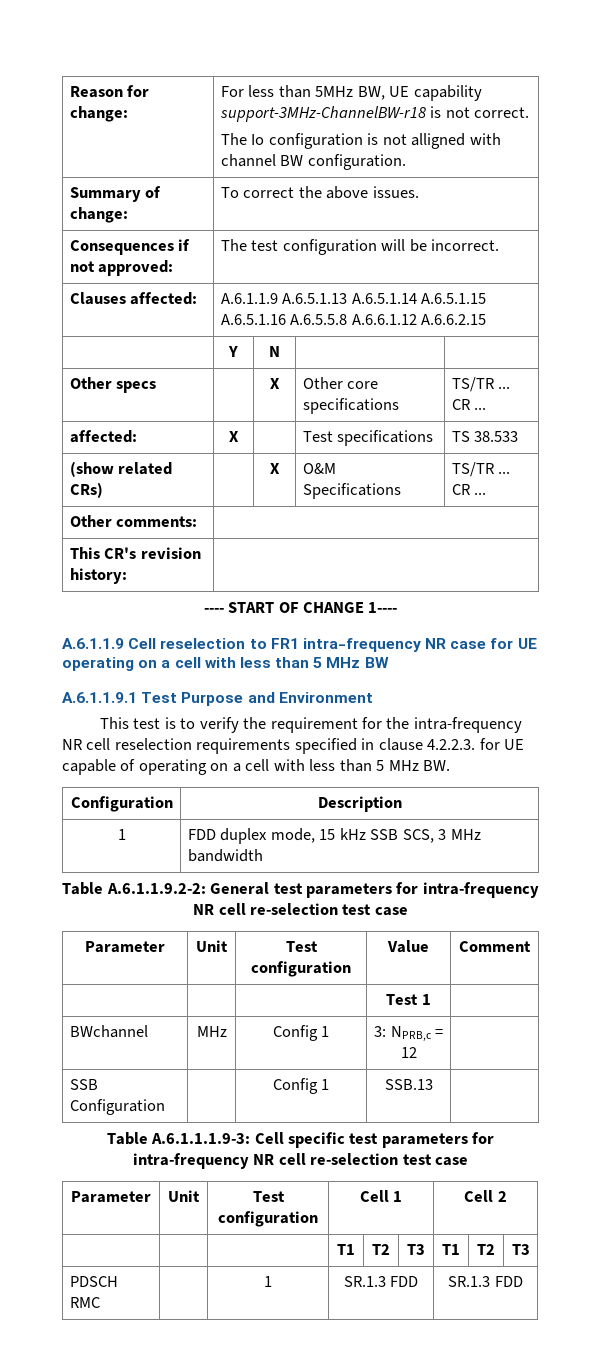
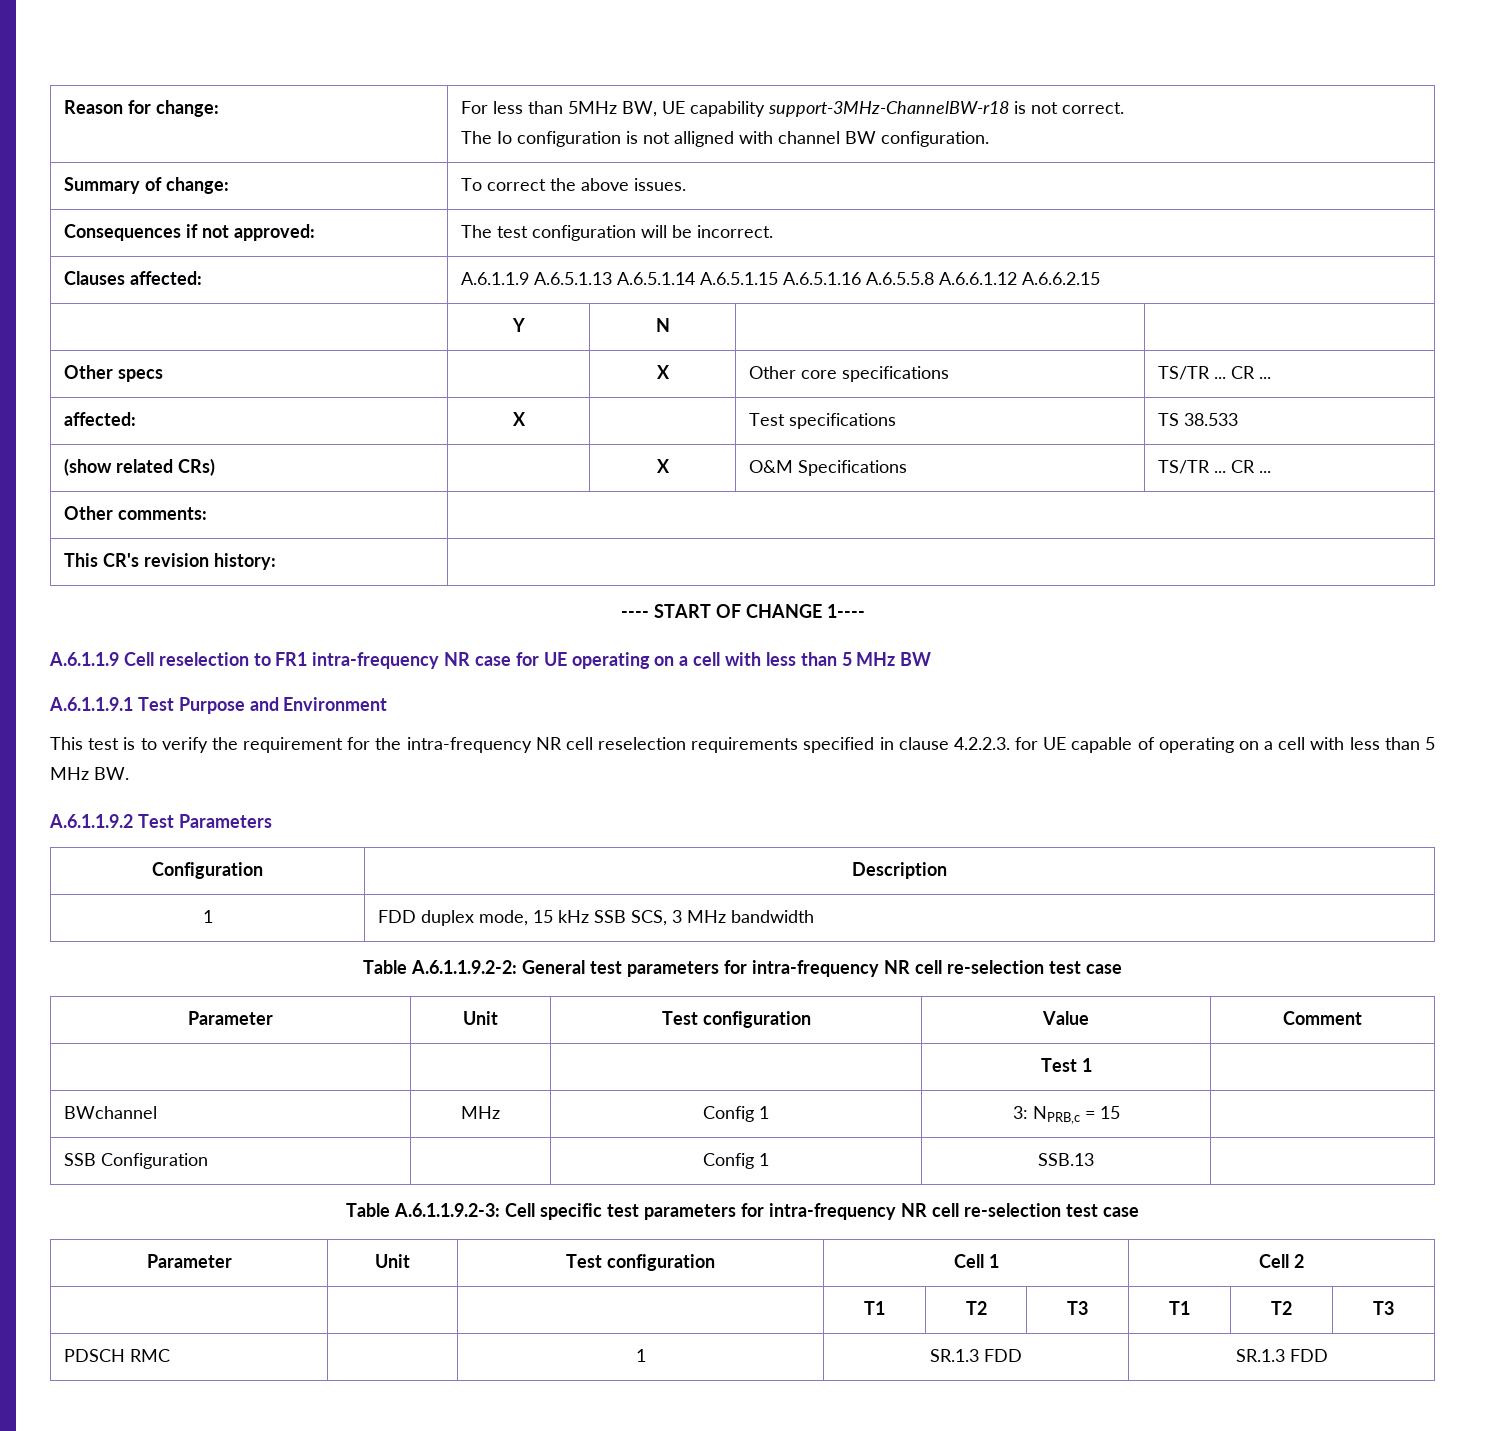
(451, 765) none -> [49,814,272,828] // A.6.1.1.9.2 Test Parameters
[400,1047,417,1058] 12 -> [1099,1106,1120,1119] 15
[151,1133,251,1144] A.6.1.1.1.9-3: -> [394,1203,500,1217] A.6.1.1.9.2-3:

